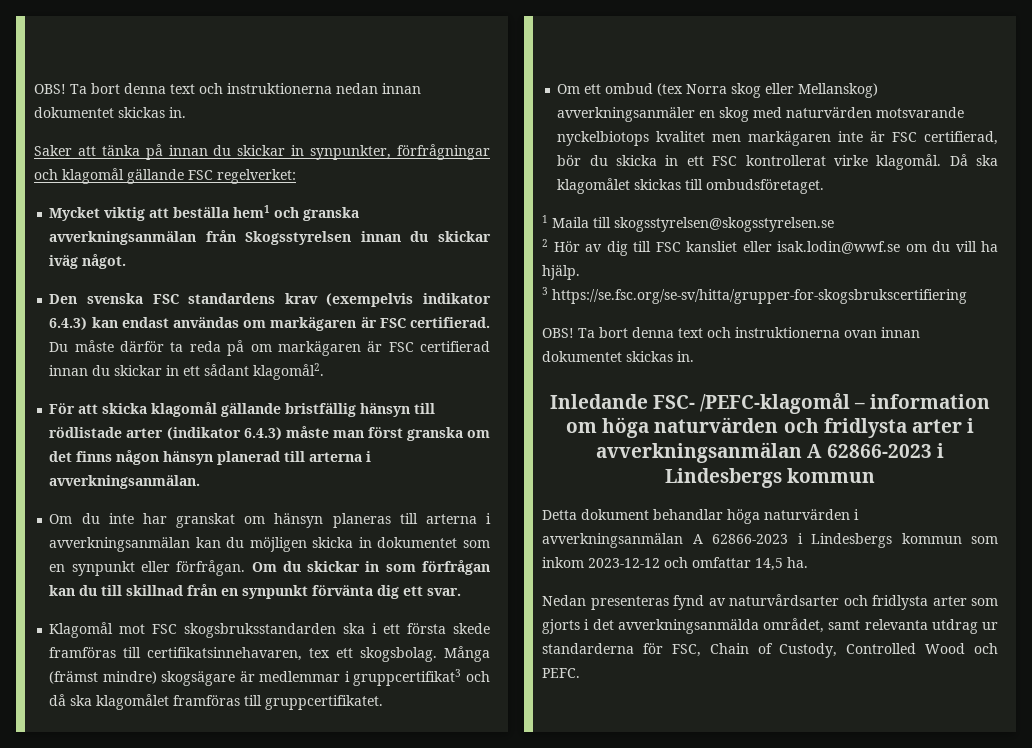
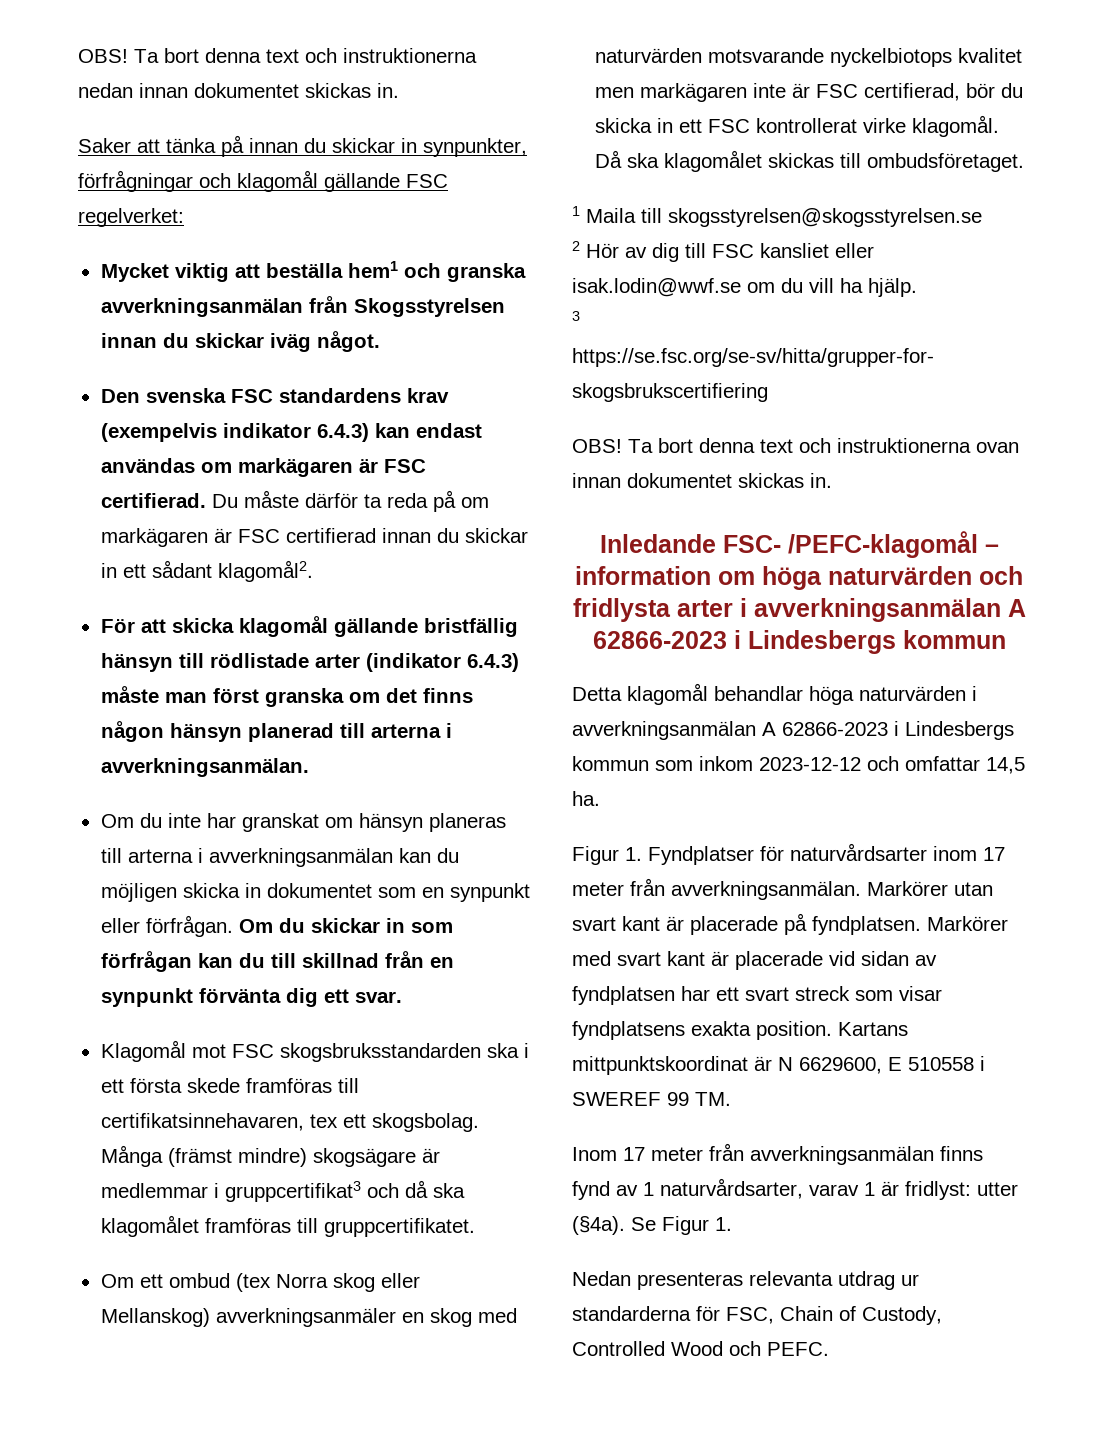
[581,509,649,520] dokument -> [627,683,708,705] klagomål
[542,594,998,610] [542,618,861,634] Nedan presenteras fynd av naturvårdsarter och fridlysta arter som gjorts i det avverkningsanmälda området, samt -> [572,843,1005,865] [572,878,993,900] [572,913,1008,935] [572,951,937,970] [572,986,942,1005] [572,1021,908,1040] [572,1056,985,1075] [572,1092,731,1106] [572,1143,983,1165] [572,1178,1018,1200] [572,1216,732,1235] [572,1271,743,1290] Figur 1. Fyndplatser för naturvårdsarter inom 17 meter från avverkningsanmälan. Markörer utan svart kant är placerade på fyndplatsen. Markörer med svart kant är placerade vid sidan av fyndplatsen har ett svart streck som visar fyndplatsens exakta position. Kartans mittpunktskoordinat är N 6629600, E 510558 i SWEREF 99 TM. // Inom 17 meter från avverkningsanmälan finns fynd av 1 naturvårdsarter, varav 1 är fridlyst: utter (§4a). Se Figur 1. // Nedan presenteras

